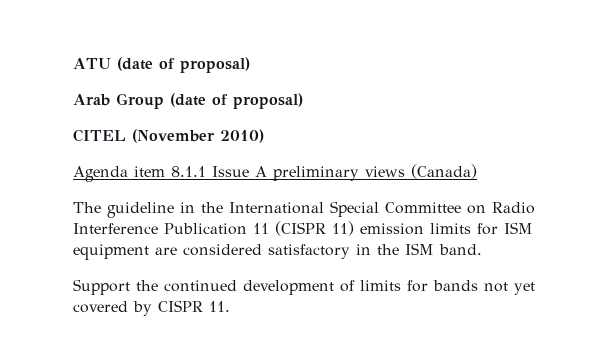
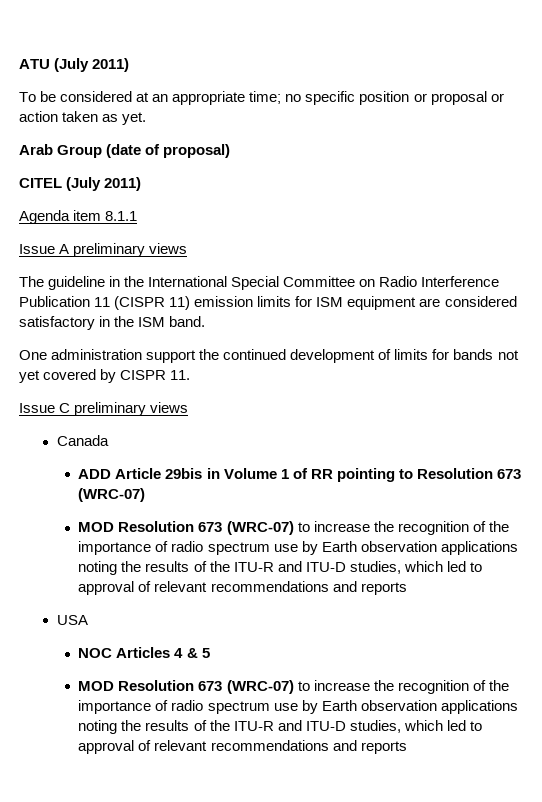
[116,57,250,73] (date of proposal) -> [54,58,130,72] [19,91,504,105] [19,111,147,125] (July 2011) // To be considered at an appropriate time; no specific position or proposal or action taken as yet.
[132,129,264,143] (November 2010) -> [66,177,142,191] (July 2011)
(206, 171) none -> (138, 216) //
[411,164,477,179] (Canada) -> (188, 248) none
[73,279,130,295] Support -> [19,349,197,363] One administration support
(230, 306) none -> [19,402,189,416] [56,435,109,446] [78,468,521,482] [78,488,146,502] [78,521,509,535] [78,541,518,555] [78,561,482,575] [78,581,407,595] [56,615,88,625] [78,647,210,658] [78,680,509,694] [78,700,518,714] [78,720,482,734] [78,740,407,754] // Issue C preliminary views // Canada // ADD Article 29bis in Volume 1 of RR pointing to Resolution 673 (WRC-07) // MOD Resolution 673 (WRC-07) to increase the recognition of the importance of radio spectrum use by Earth observation applications noting the results of the ITU-R and ITU-D studies, which led to approval of relevant recommendations and reports // USA // NOC Articles 4 & 5 // MOD Resolution 673 (WRC-07) to increase the recognition of the importance of radio spectrum use by Earth observation applications noting the results of the ITU-R and ITU-D studies, which led to approval of relevant recommendations and reports

